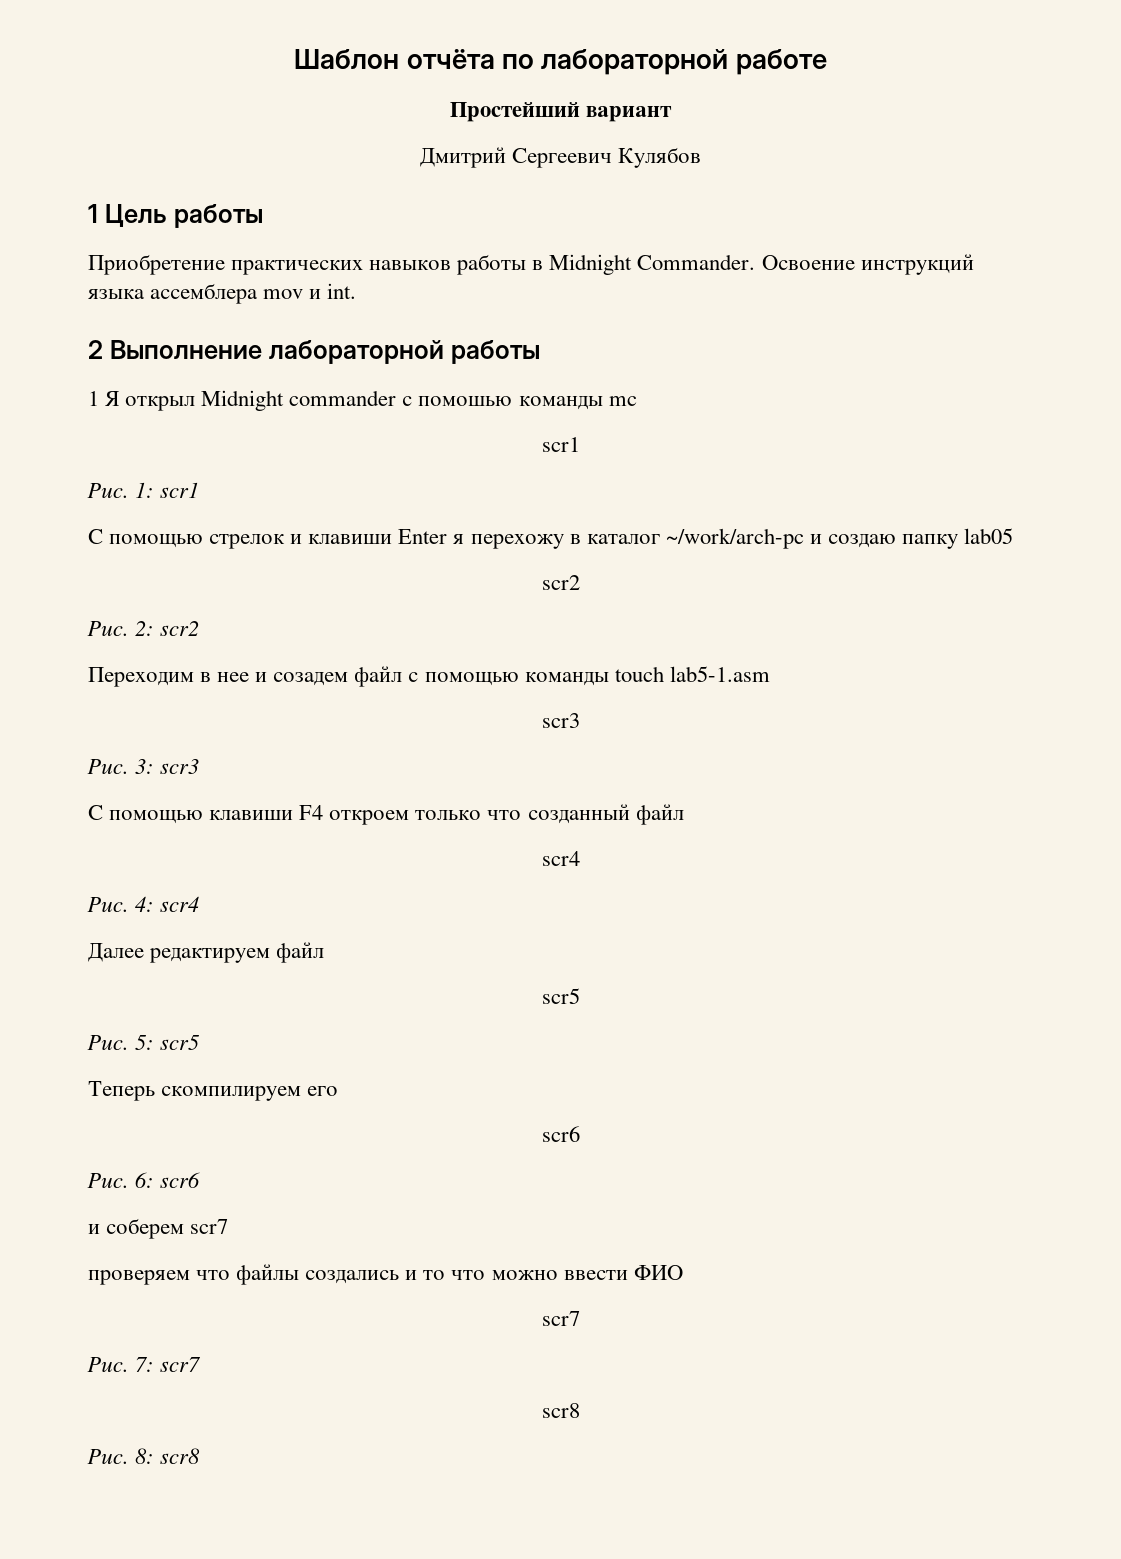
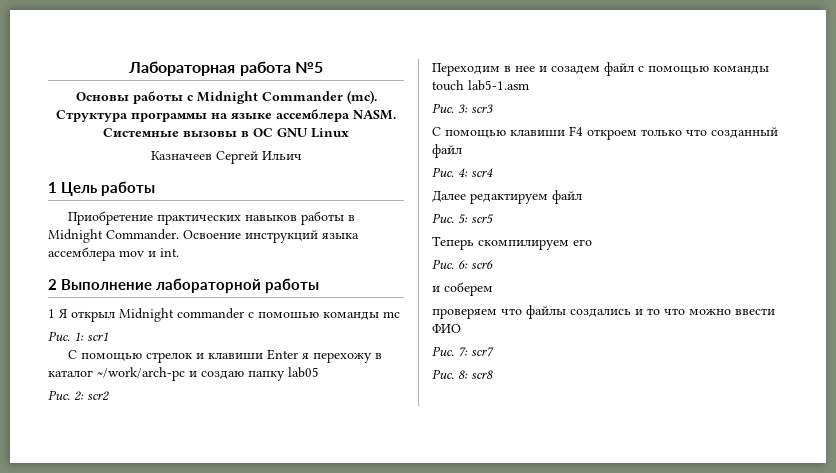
[294,49,827,75] [449,102,673,122] [419,147,702,168] Шаблон отчёта по лабораторной работе // Простейший вариант // Дмитрий Сергеевич Кулябов -> [128,61,323,76] [75,90,377,104] [56,109,396,122] [103,128,349,138] [150,151,302,164] Лабораторная работа №5 // Основы работы с Midnight Commander (mc). Структура программы на языке ассемблера NASM. Системные вызовы в ОС GNU Linux // Казначеев Сергей Ильич
[541,437,580,452] // scr1 -> (400, 314) none
[541,575,580,590] // scr2 -> (319, 372) none
[541,713,580,728] // scr3 -> (529, 85) none
[541,851,580,866] // scr4 -> (462, 151) none
[541,988,580,1004] // scr5 -> (582, 197) none
[541,1126,580,1142] // scr6 -> (592, 242) none
[190,1219,229,1234] scr7 -> (493, 289) none
[541,1311,580,1326] // scr7 -> (461, 328) none
[541,1403,580,1418] // scr8 -> (494, 352) none

